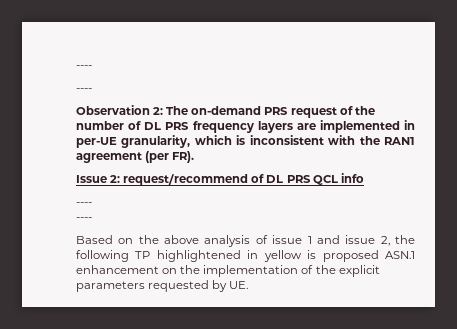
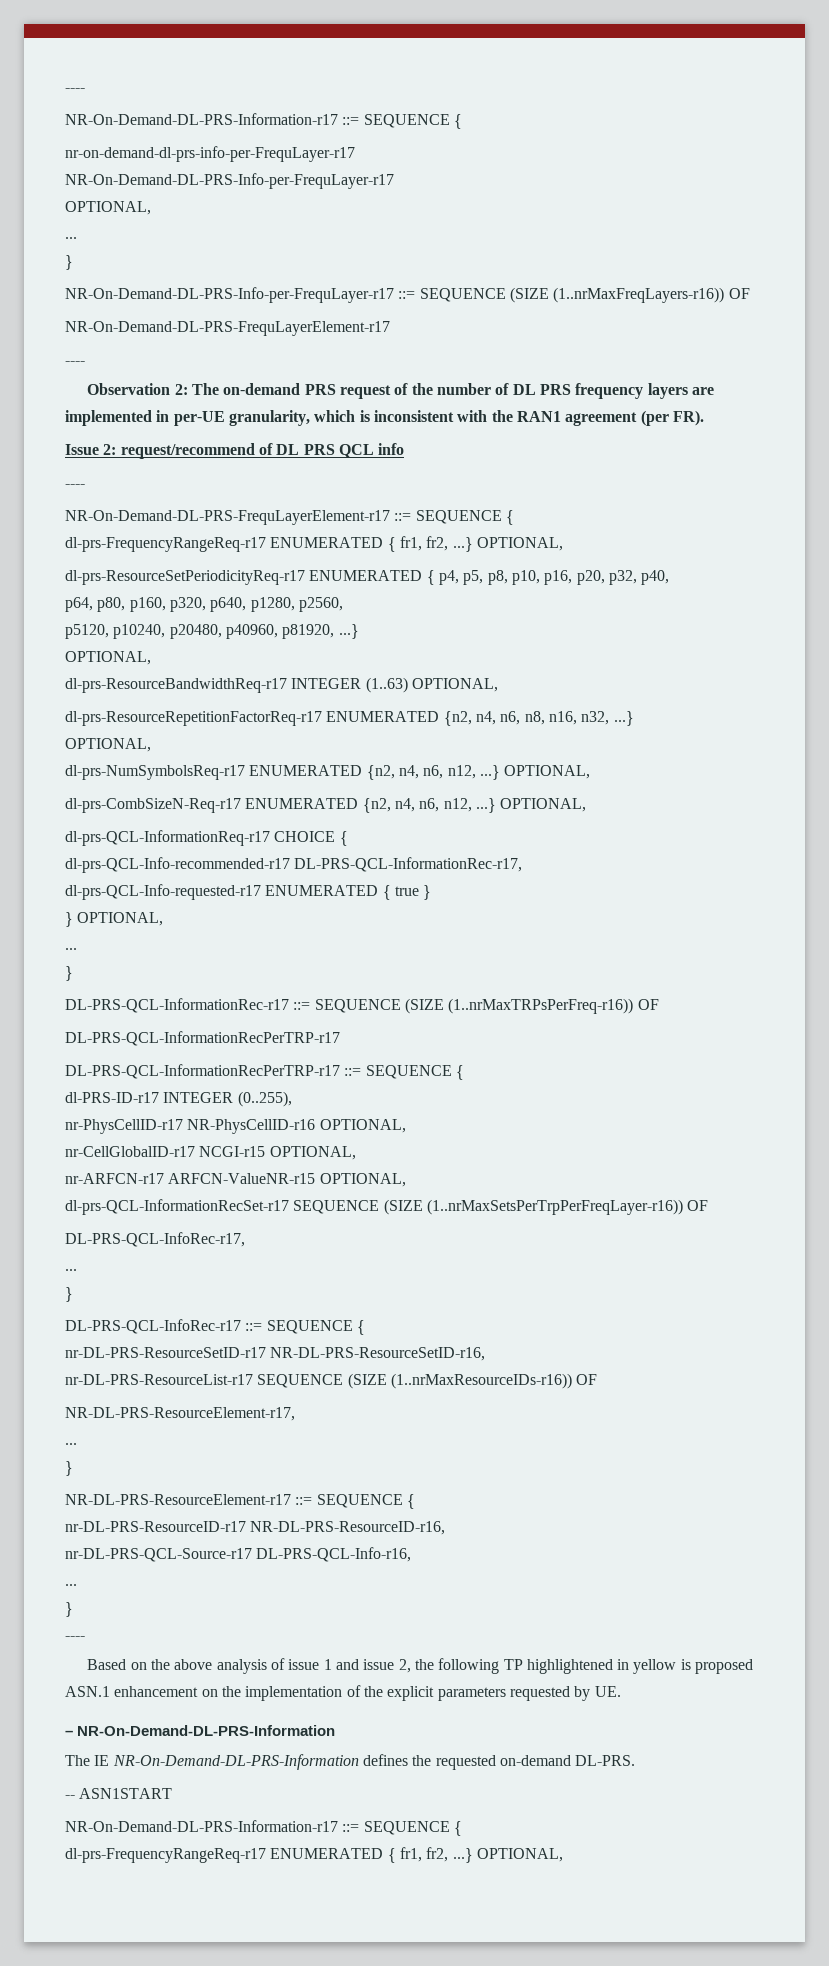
[76,65,92,69] ---- -> [65,88,85,92] [65,113,462,129] [65,146,355,162] [65,173,394,189] [65,201,151,215] [65,237,77,239] [65,255,73,270] [65,287,750,303] [65,321,390,336] ---- // NR-On-Demand-DL-PRS-Information-r17 ::= SEQUENCE { // nr-on-demand-dl-prs-info-per-FrequLayer-r17 // NR-On-Demand-DL-PRS-Info-per-FrequLayer-r17 // OPTIONAL, // ... // } // NR-On-Demand-DL-PRS-Info-per-FrequLayer-r17 ::= SEQUENCE (SIZE (1..nrMaxFreqLayers-r16)) OF // NR-On-Demand-DL-PRS-FrequLayerElement-r17
(92, 204) none -> [65,510,514,525] [65,536,563,552] [65,570,670,585] [65,597,343,612] [65,624,359,639] [65,651,151,665] [65,677,498,693] [65,711,634,726] [65,738,151,752] [65,765,591,780] [65,798,587,813] [65,830,348,846] [65,857,523,873] [65,884,432,900] [65,912,164,927] [65,948,77,950] [65,966,73,981] [65,998,659,1014] [65,1031,340,1046] [65,1064,464,1080] [65,1091,292,1107] [65,1119,406,1134] [65,1146,356,1160] [65,1173,406,1187] [65,1199,709,1215] [65,1232,245,1247] [65,1269,77,1271] [65,1287,73,1302] [65,1319,365,1335] [65,1347,486,1361] [65,1373,598,1389] [65,1407,295,1421] [65,1443,77,1445] [65,1461,73,1476] [65,1494,415,1509] [65,1521,446,1535] [65,1547,412,1562] [65,1584,77,1586] [65,1602,73,1617] // NR-On-Demand-DL-PRS-FrequLayerElement-r17 ::= SEQUENCE { // dl-prs-FrequencyRangeReq-r17 ENUMERATED { fr1, fr2, ...} OPTIONAL, // dl-prs-ResourceSetPeriodicityReq-r17 ENUMERATED { p4, p5, p8, p10, p16, p20, p32, p40, // p64, p80, p160, p320, p640, p1280, p2560, // p5120, p10240, p20480, p40960, p81920, ...} // OPTIONAL, // dl-prs-ResourceBandwidthReq-r17 INTEGER (1..63) OPTIONAL, // dl-prs-ResourceRepetitionFactorReq-r17 ENUMERATED {n2, n4, n6, n8, n16, n32, ...} // OPTIONAL, // dl-prs-NumSymbolsReq-r17 ENUMERATED {n2, n4, n6, n12, ...} OPTIONAL, // dl-prs-CombSizeN-Req-r17 ENUMERATED {n2, n4, n6, n12, ...} OPTIONAL, // dl-prs-QCL-InformationReq-r17 CHOICE { // dl-prs-QCL-Info-recommended-r17 DL-PRS-QCL-InformationRec-r17, // dl-prs-QCL-Info-requested-r17 ENUMERATED { true } // } OPTIONAL, // ... // } // DL-PRS-QCL-InformationRec-r17 ::= SEQUENCE (SIZE (1..nrMaxTRPsPerFreq-r16)) OF // DL-PRS-QCL-InformationRecPerTRP-r17 // DL-PRS-QCL-InformationRecPerTRP-r17 ::= SEQUENCE { // dl-PRS-ID-r17 INTEGER (0..255), // nr-PhysCellID-r17 NR-PhysCellID-r16 OPTIONAL, // nr-CellGlobalID-r17 NCGI-r15 OPTIONAL, // nr-ARFCN-r17 ARFCN-ValueNR-r15 OPTIONAL, // dl-prs-QCL-InformationRecSet-r17 SEQUENCE (SIZE (1..nrMaxSetsPerTrpPerFreqLayer-r16)) OF // DL-PRS-QCL-InfoRec-r17, // ... // } // DL-PRS-QCL-InfoRec-r17 ::= SEQUENCE { // nr-DL-PRS-ResourceSetID-r17 NR-DL-PRS-ResourceSetID-r16, // nr-DL-PRS-ResourceList-r17 SEQUENCE (SIZE (1..nrMaxResourceIDs-r16)) OF // NR-DL-PRS-ResourceElement-r17, // ... // } // NR-DL-PRS-ResourceElement-r17 ::= SEQUENCE { // nr-DL-PRS-ResourceID-r17 NR-DL-PRS-ResourceID-r16, // nr-DL-PRS-QCL-Source-r17 DL-PRS-QCL-Info-r16, // ... // }
(249, 285) none -> [65,1725,336,1736] [65,1754,636,1770] [65,1788,173,1799] [65,1820,462,1836] [65,1847,563,1863] // – NR-On-Demand-DL-PRS-Information // The IE NR-On-Demand-DL-PRS-Information defines the requested on-demand DL-PRS. // -- ASN1START // NR-On-Demand-DL-PRS-Information-r17 ::= SEQUENCE { // dl-prs-FrequencyRangeReq-r17 ENUMERATED { fr1, fr2, ...} OPTIONAL,

